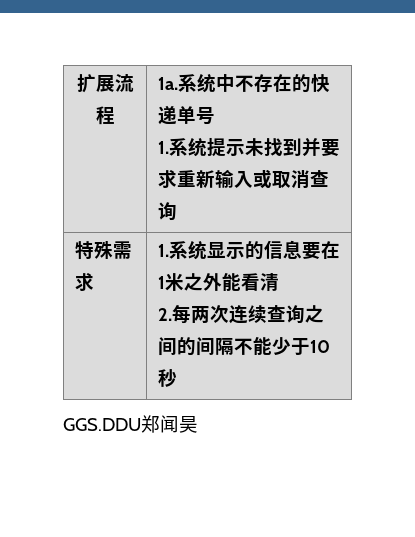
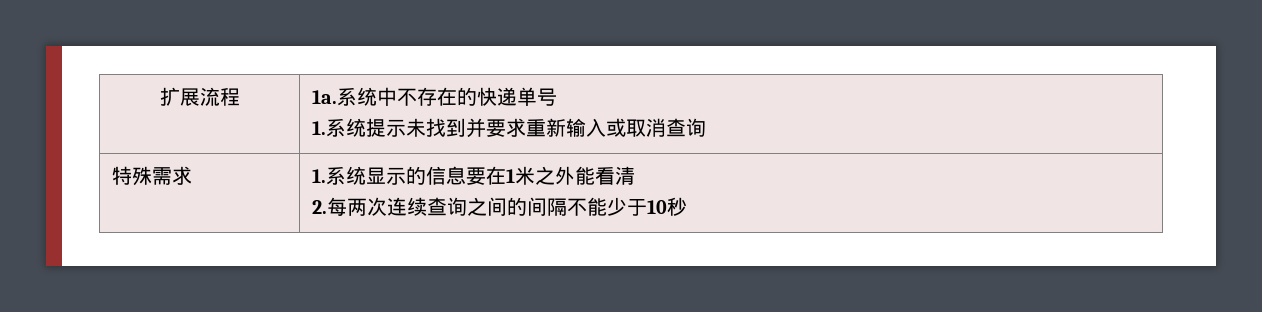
[63,415,198,433] // GGS.DDU郑闻昊 -> (688, 206) none

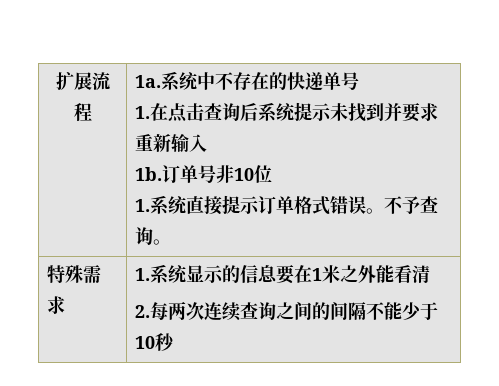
(327, 128) none -> [149,103,258,123] 在点击查询后
[606,118,707,137] 或取消查询 -> [134,165,272,183] [134,195,438,215] [134,227,171,245] // 1b.订单号非10位 // 1.系统直接提示订单格式错误。不予查询。

